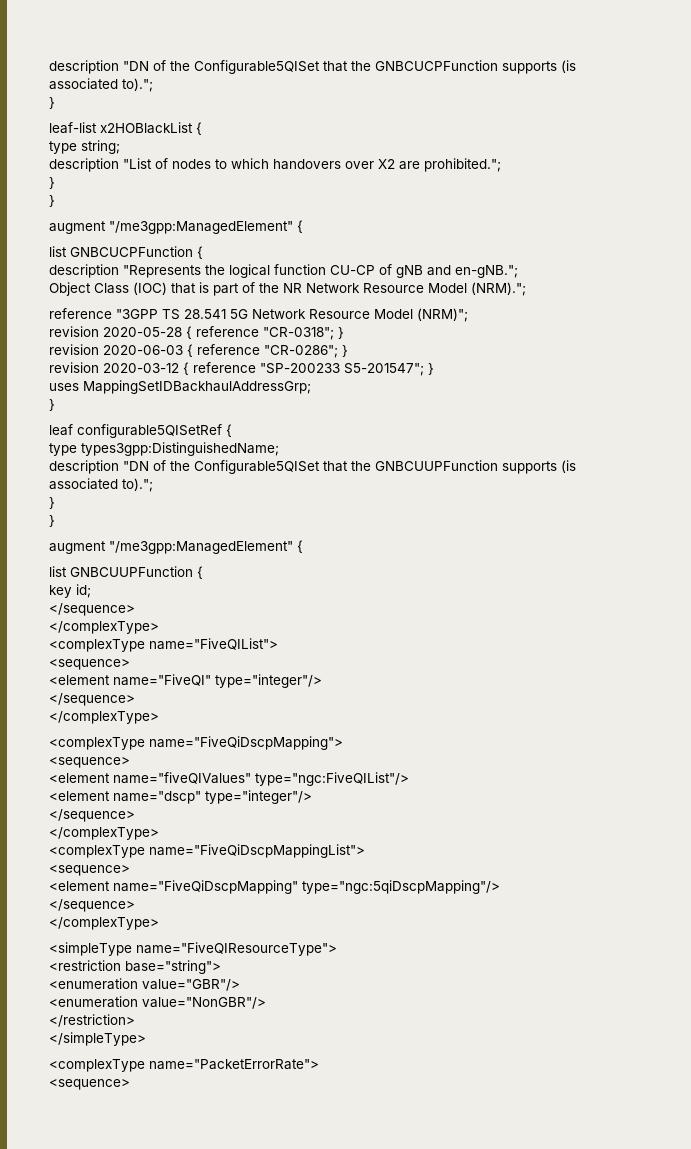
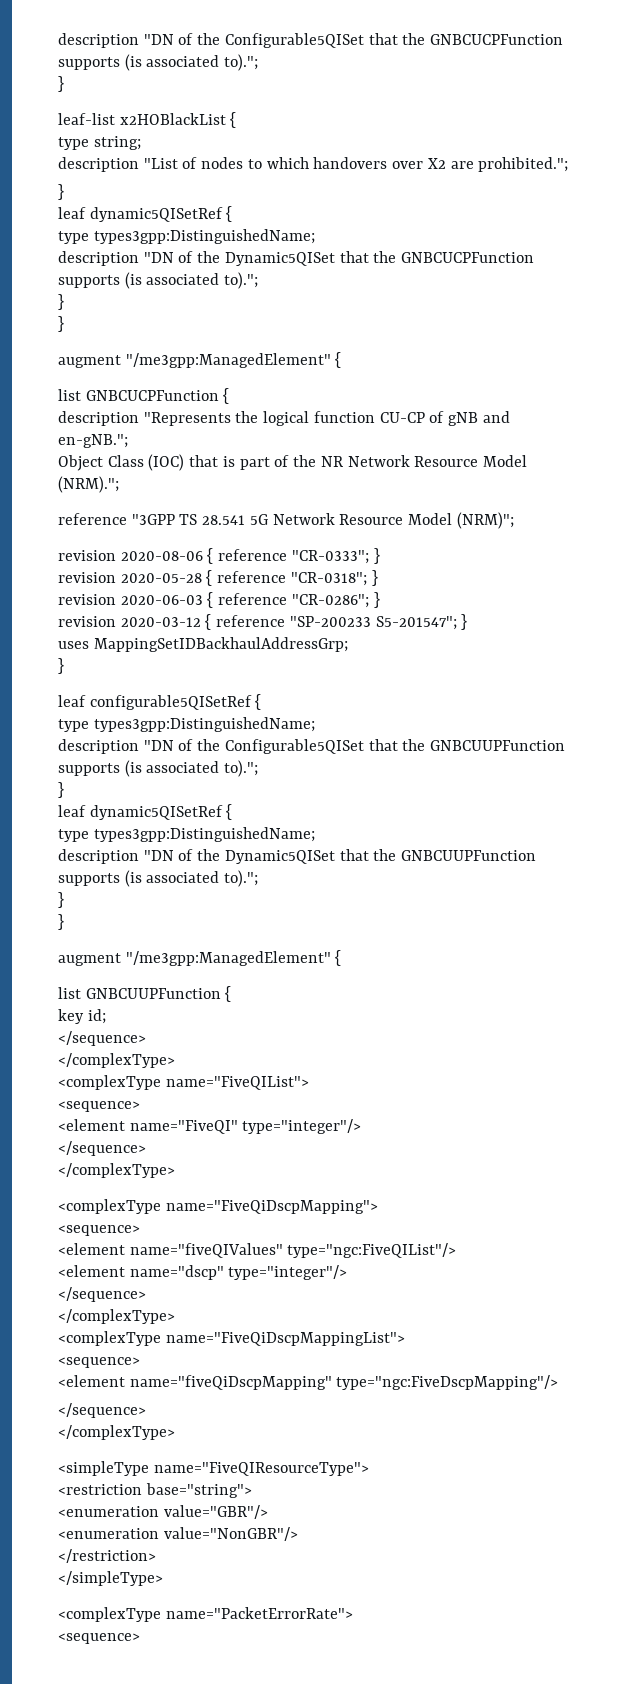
(55, 183) none -> [58,206,233,222] [58,229,315,244] [58,251,535,266] [58,272,259,289] [58,294,64,310] // leaf dynamic5QISetRef { // type types3gpp:DistinguishedName; // description "DN of the Dynamic5QISet that the GNBCUCPFunction supports (is associated to)."; // }
(468, 315) none -> [58,548,380,564] // revision 2020-08-06 { reference "CR-0333"; }
(55, 503) none -> [58,804,233,820] [58,827,315,842] [58,849,537,864] [58,870,259,887] [58,892,64,908] // leaf dynamic5QISetRef { // type types3gpp:DistinguishedName; // description "DN of the Dynamic5QISet that the GNBCUUPFunction supports (is associated to)."; // }
[113,880,500,894] name="FiveQiDscpMapping" type="ngc:5qiDscpMapping"/> -> [129,1375,559,1390] name="fiveQiDscpMapping" type="ngc:FiveDscpMapping"/>

